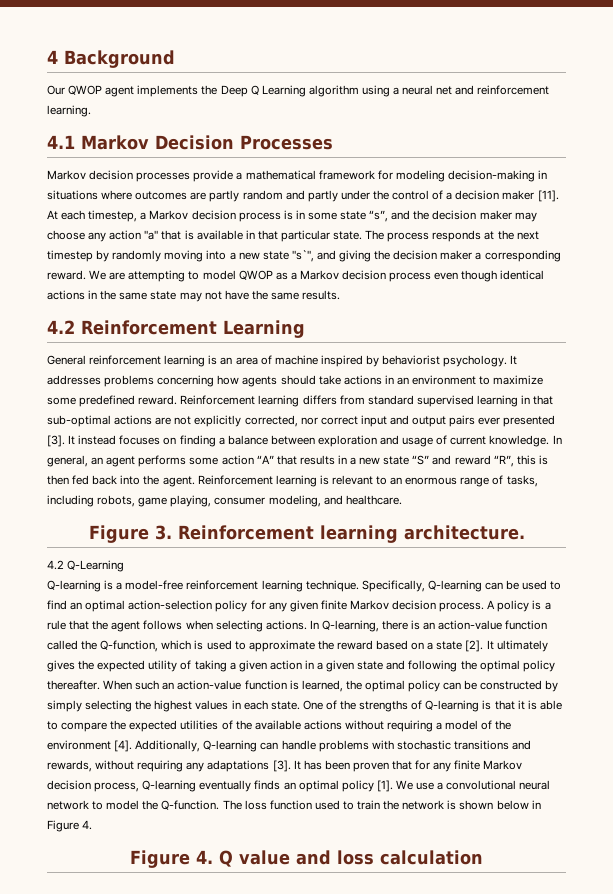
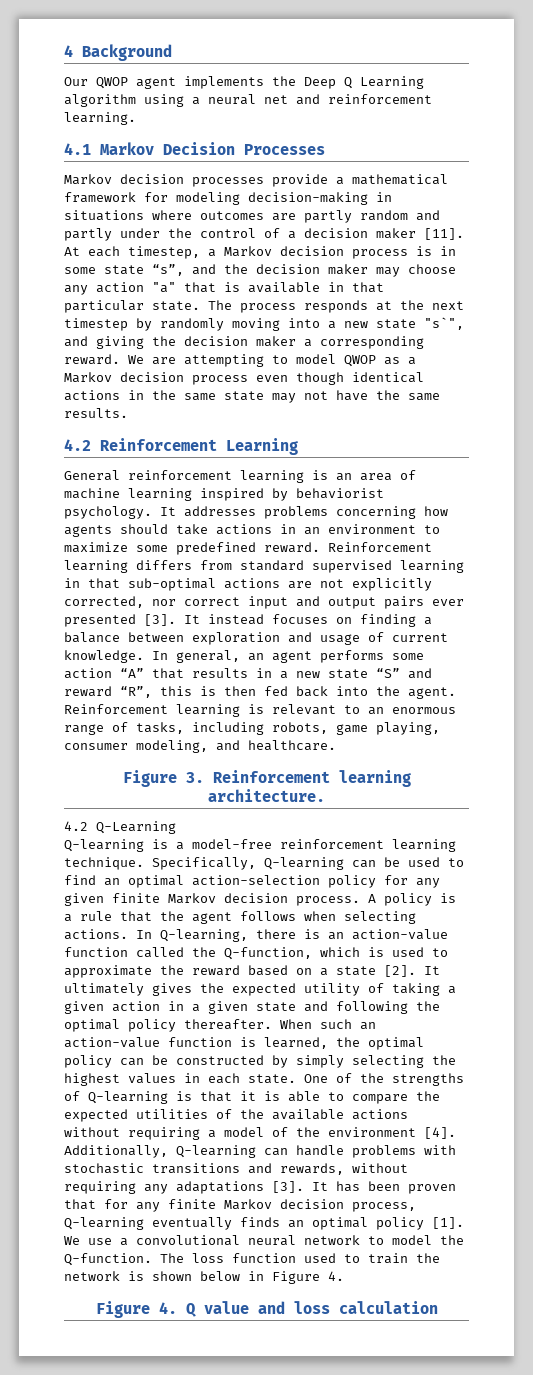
(318, 360) none -> [128,488,192,501] learning

